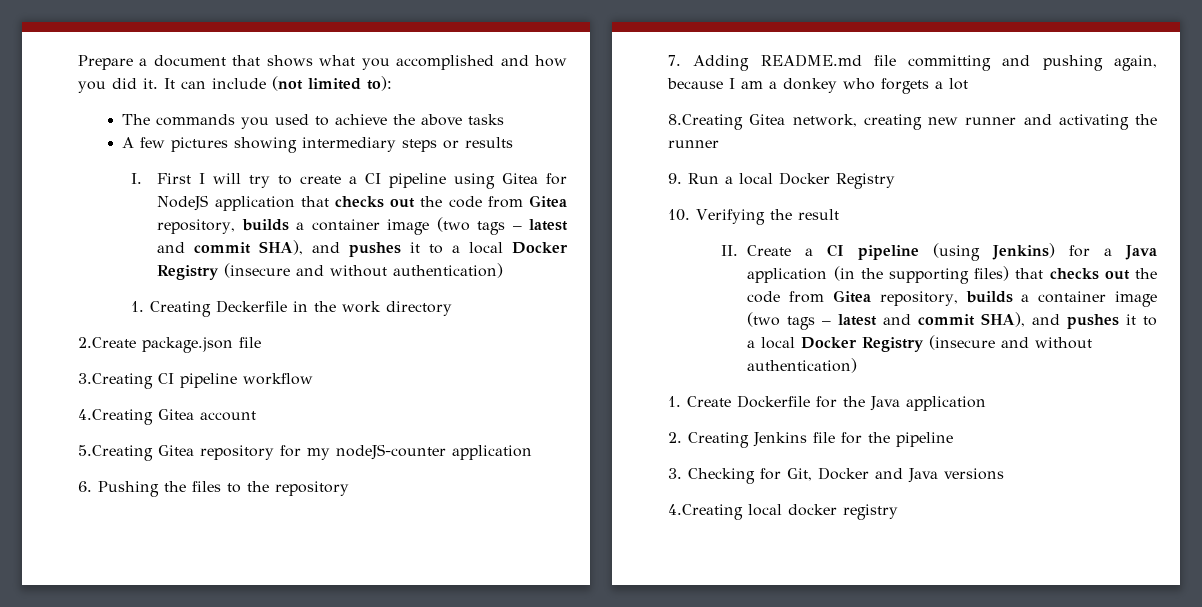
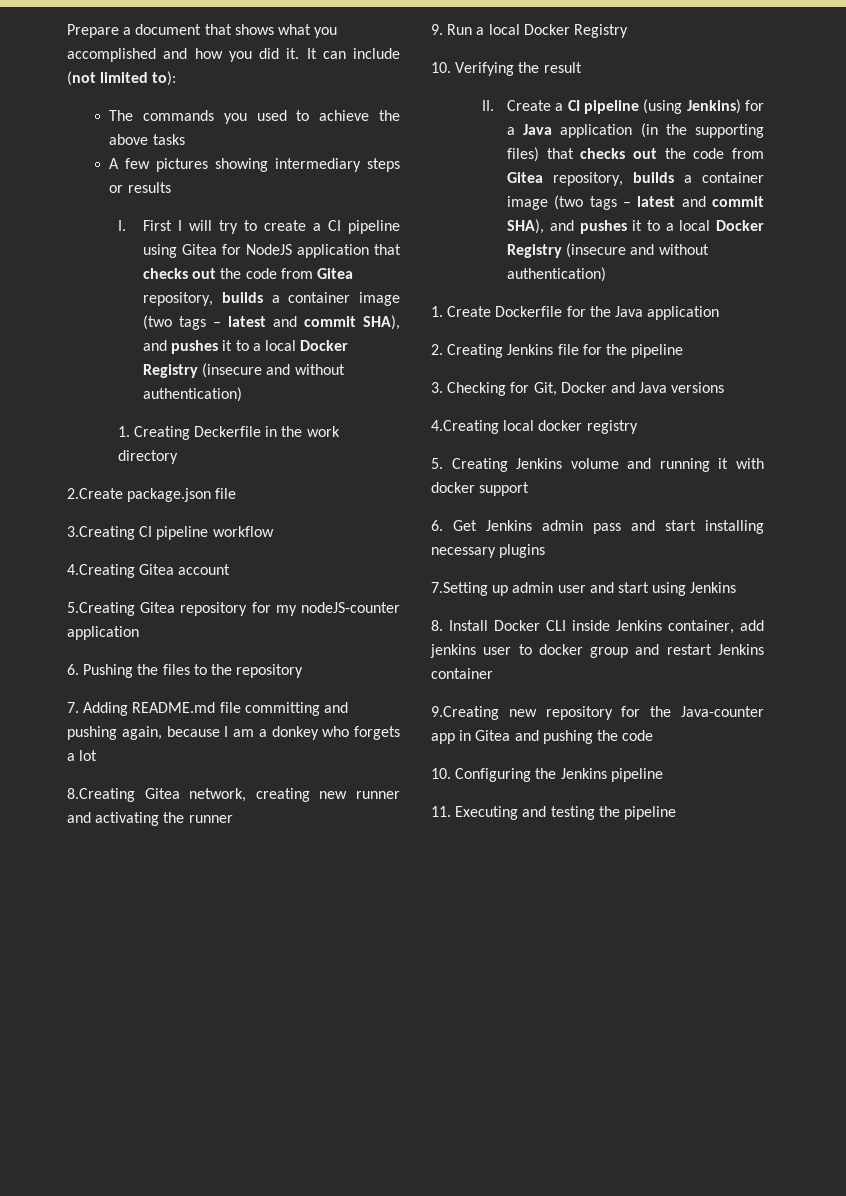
(898, 512) none -> [431,458,764,472] [431,482,530,496] [431,520,764,534] [431,544,546,558] [431,582,737,596] [431,620,764,634] [430,644,764,658] [431,668,493,679] [431,706,764,720] [431,730,654,744] [431,768,663,782] [431,806,676,820] // 5. Creating Jenkins volume and running it with docker support // 6. Get Jenkins admin pass and start installing necessary plugins // 7.Setting up admin user and start using Jenkins // 8. Install Docker CLI inside Jenkins container, add jenkins user to docker group and restart Jenkins container // 9.Creating new repository for the Java-counter app in Gitea and pushing the code // 10. Configuring the Jenkins pipeline // 11. Executing and testing the pipeline

